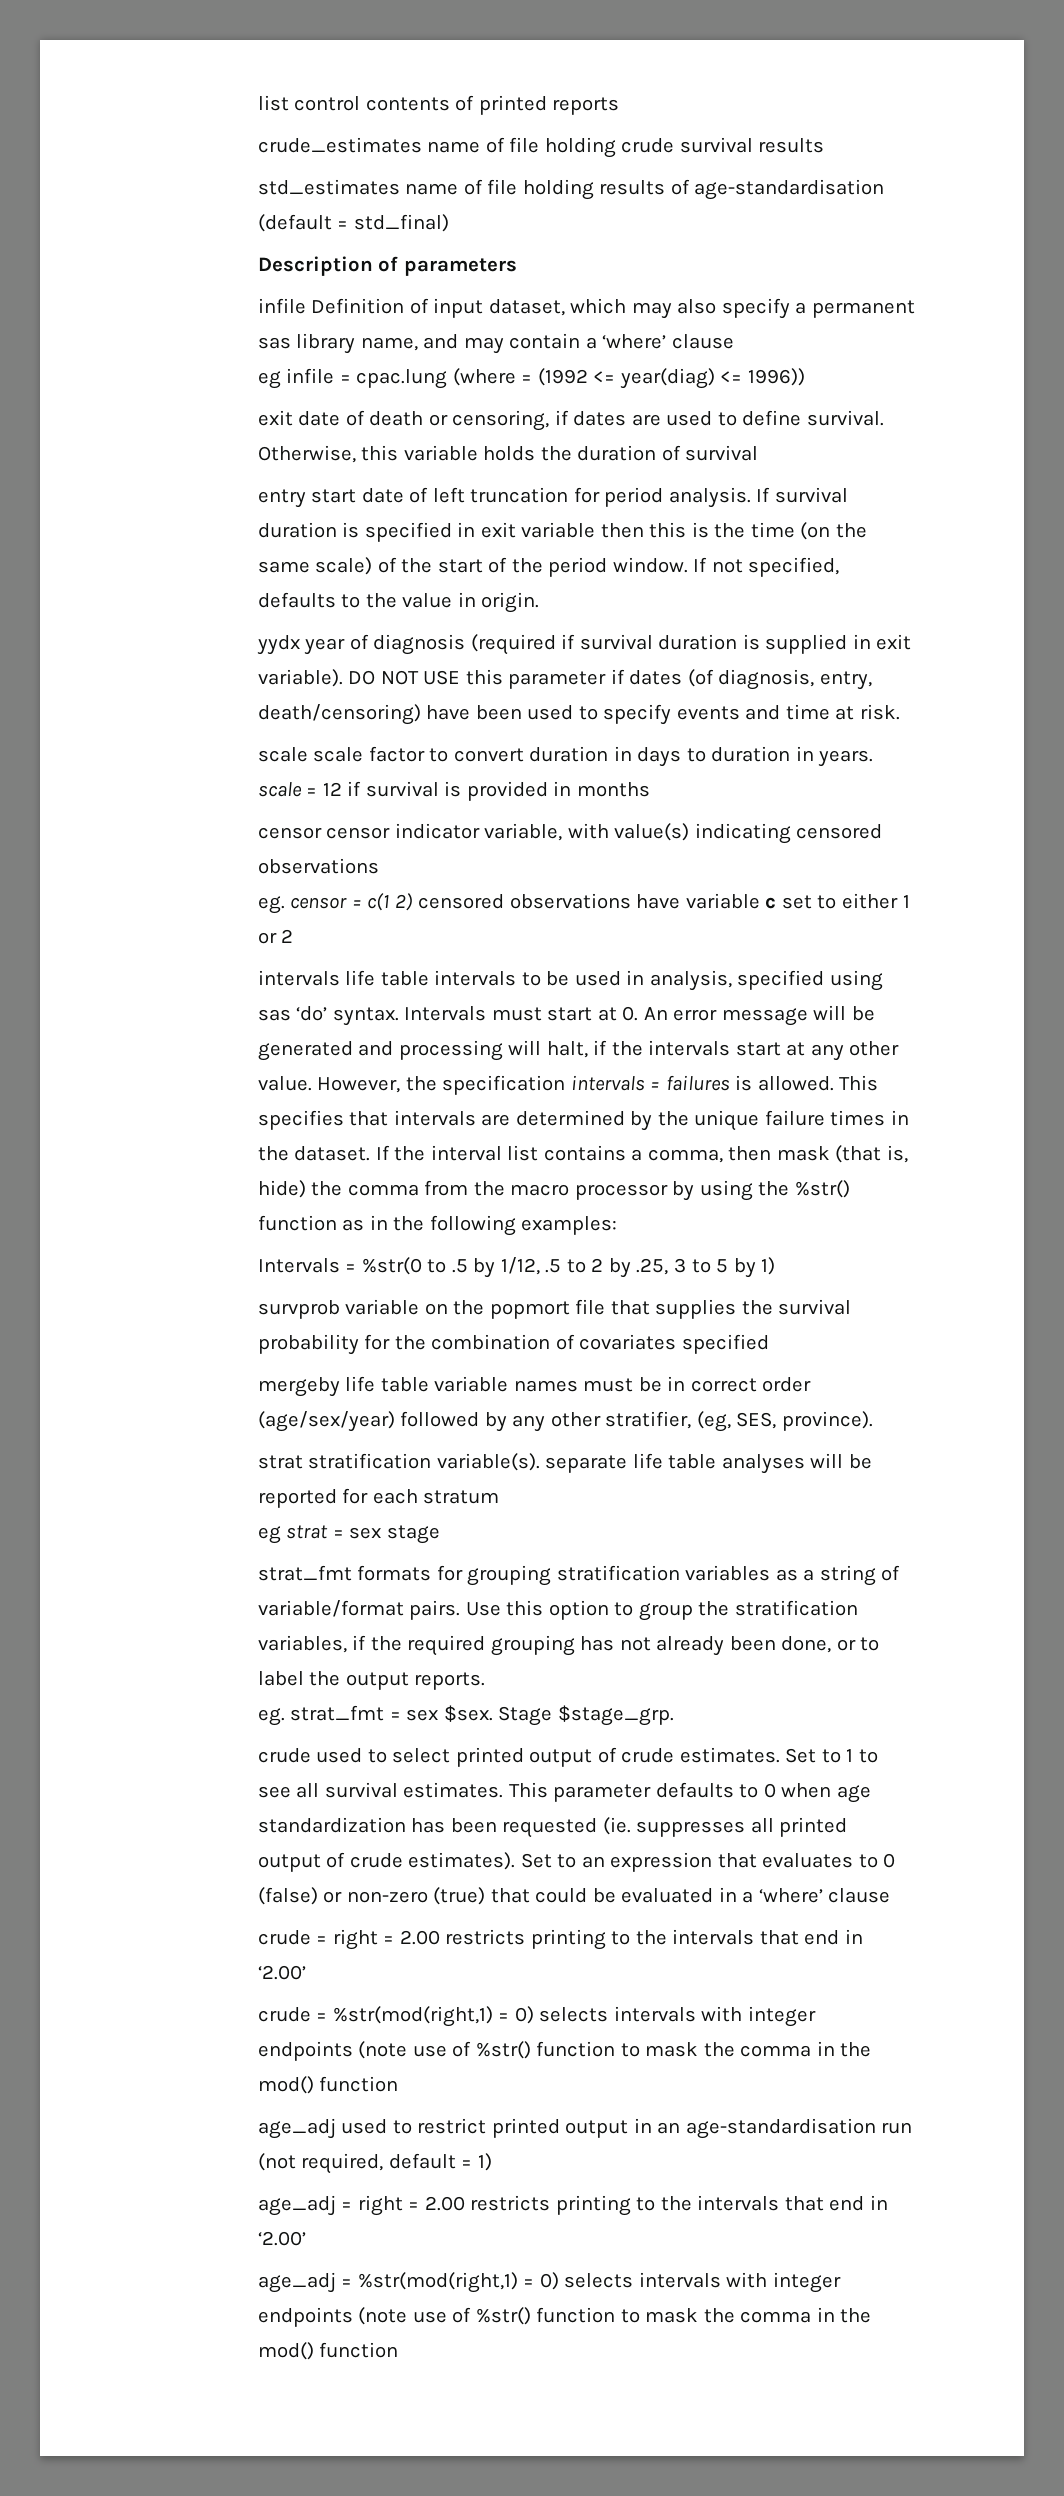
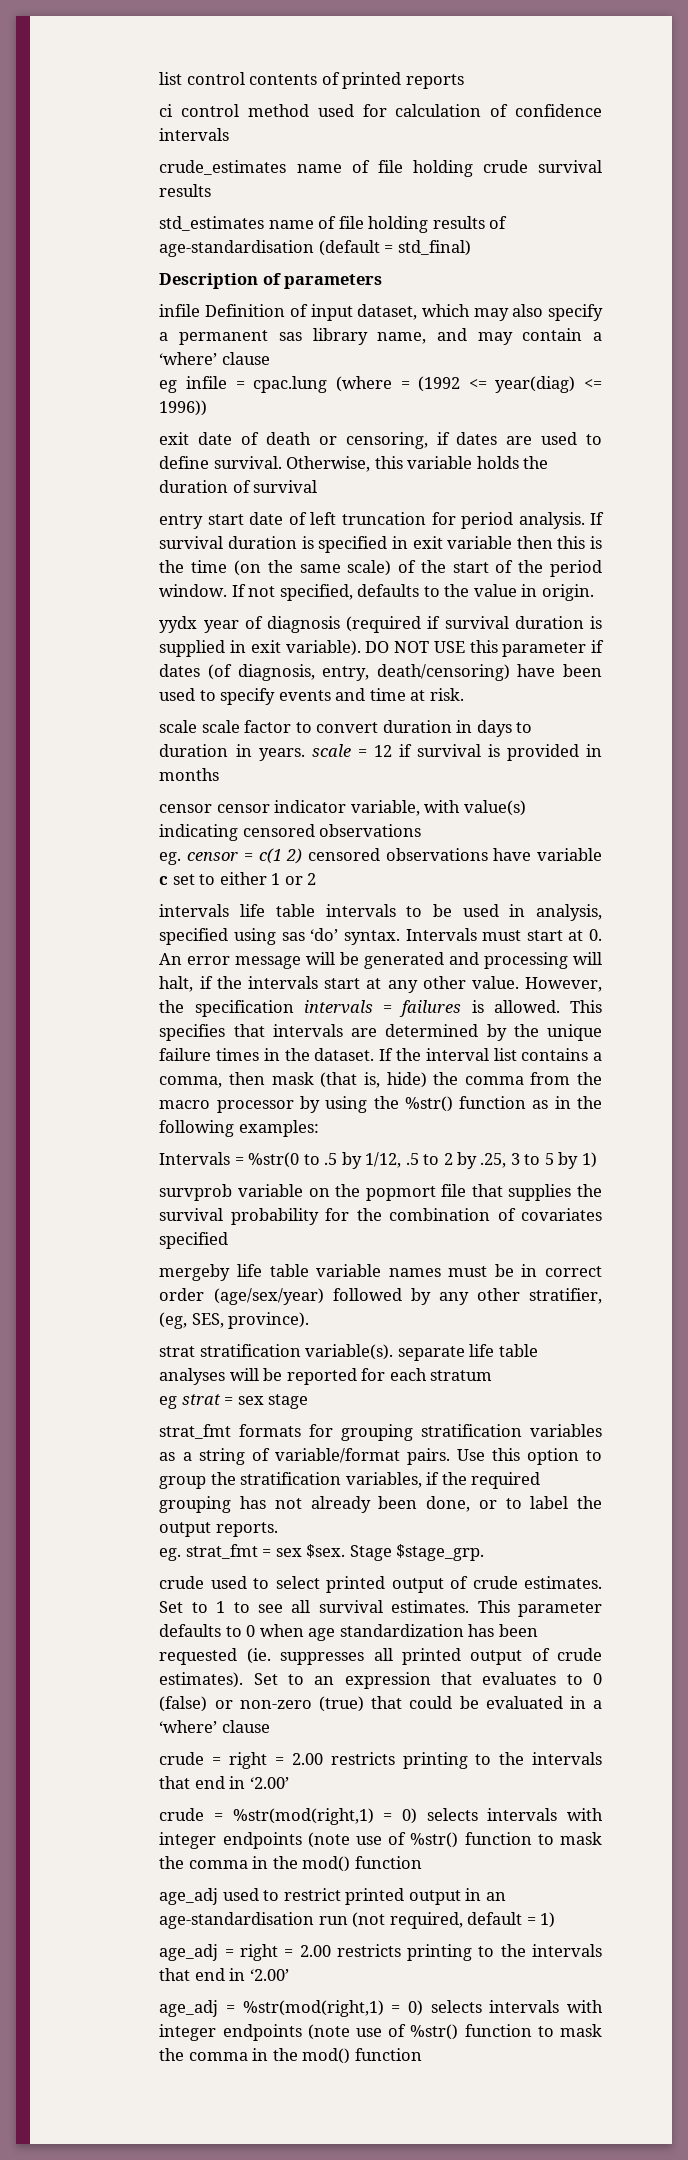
(620, 106) none -> [159,104,602,117] [159,128,230,141] // ci control method used for calculation of confidence intervals

